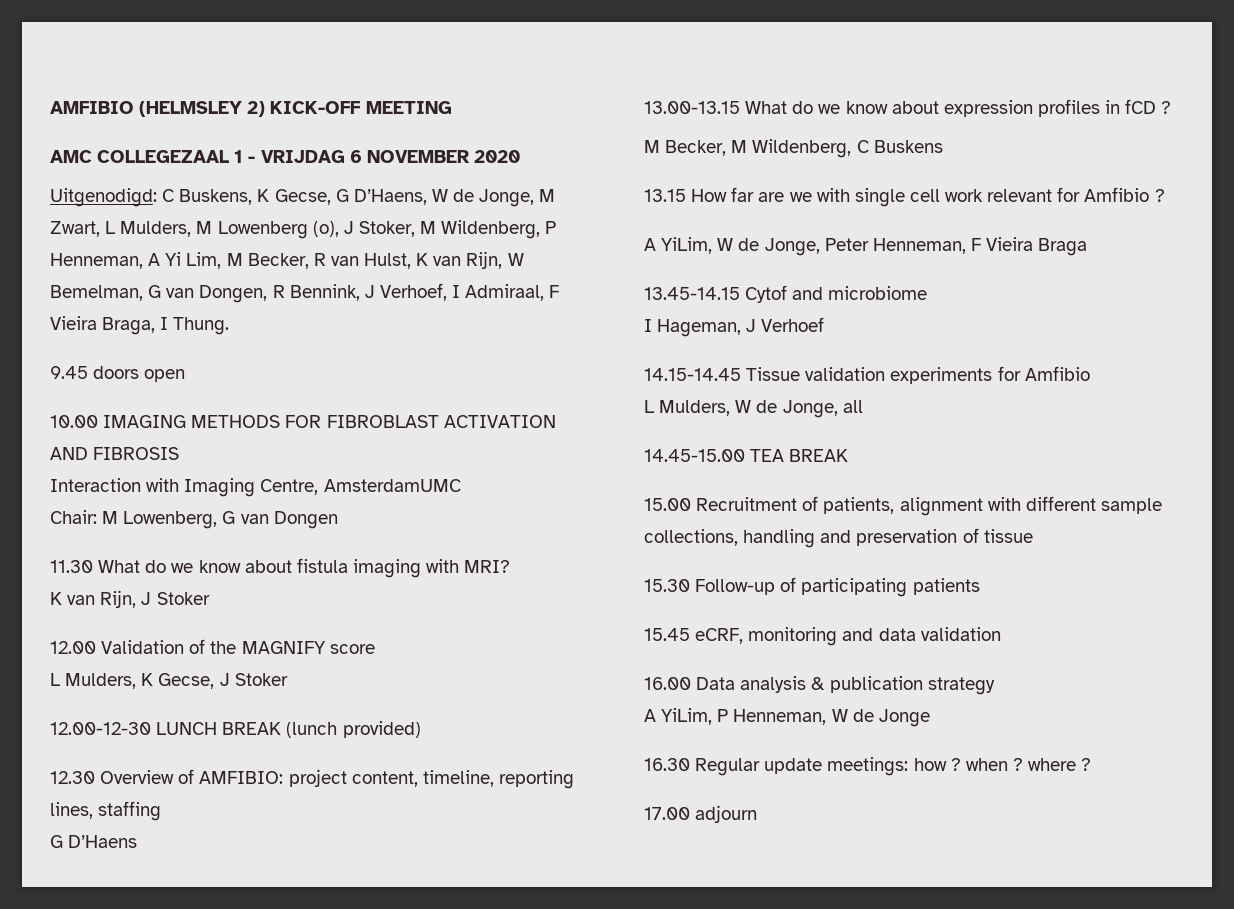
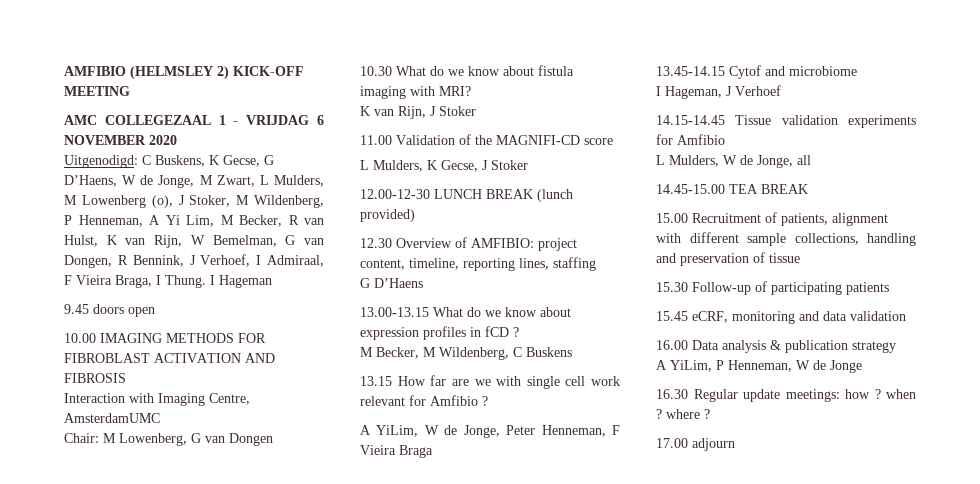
(230, 326) none -> [210,275,272,288] I Hageman
[50,560,93,573] 11.30 -> [360,66,392,76] 10.30
[50,641,96,654] 12.00 -> [360,135,392,145] 11.00
[241,641,326,654] MAGNIFY -> [496,135,580,145] MAGNIFI-CD

